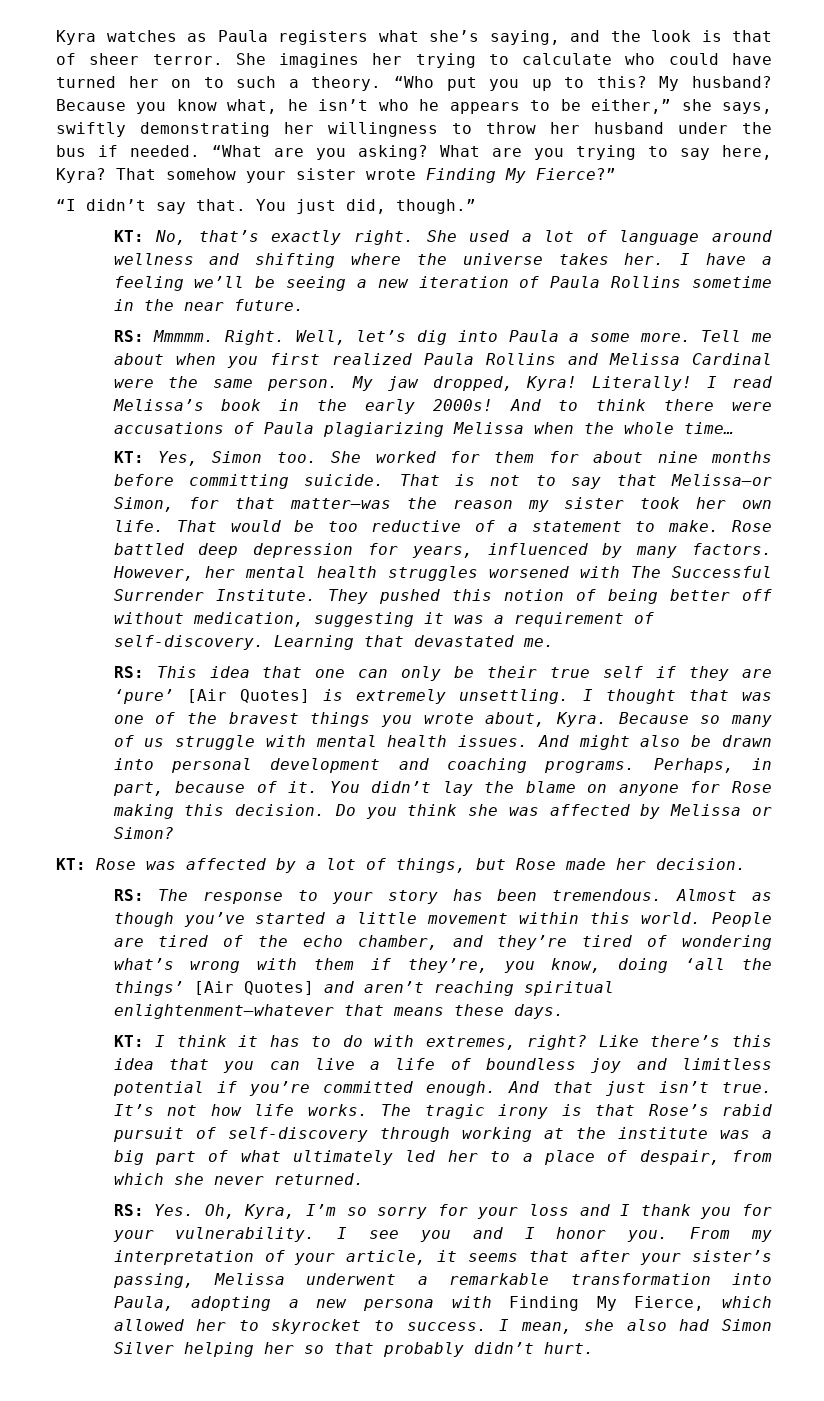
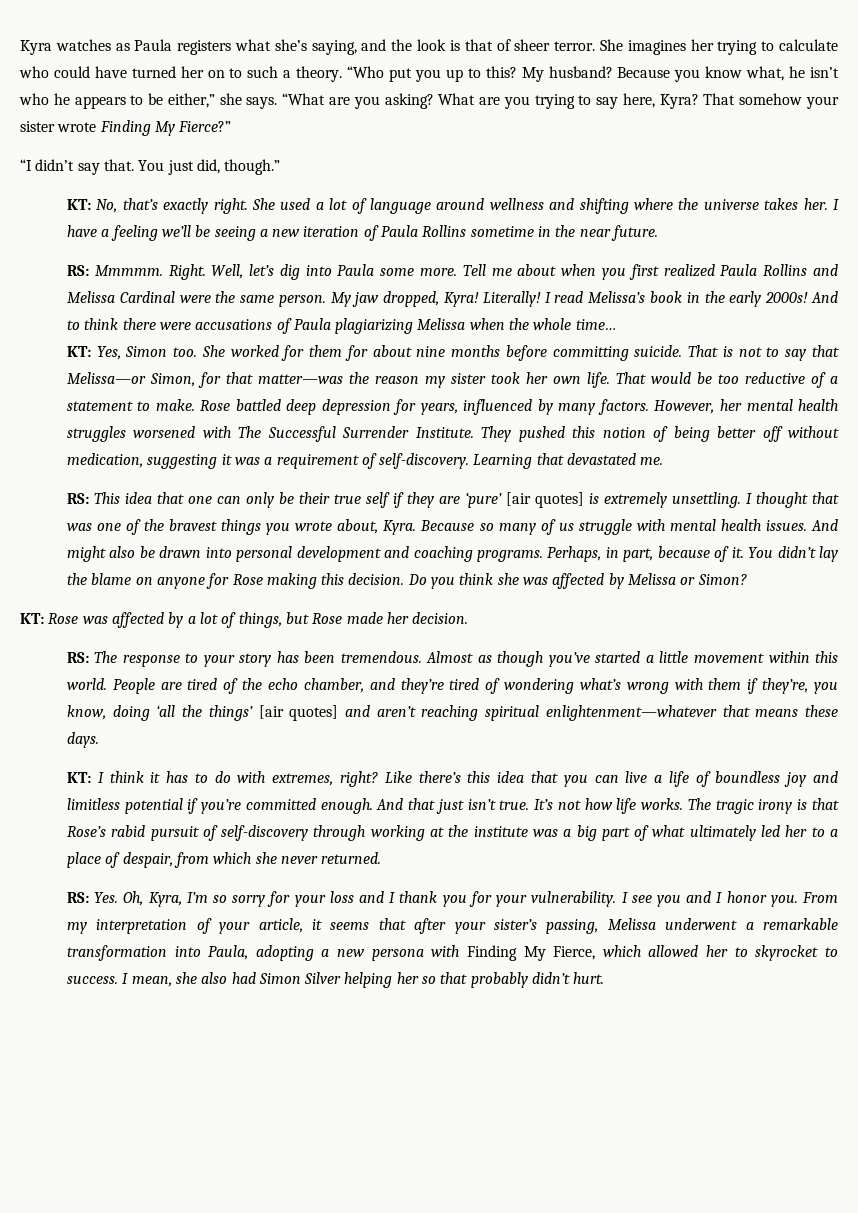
[721,102,772,114] [56,122,772,137] [56,145,200,157] says, swiftly demonstrating her willingness to throw her husband under the bus if needed. -> [246,97,278,109] says.
[569,333,580,342] a -> (375, 270) none
[186,689,310,703] [Air Quotes] -> [505,492,584,508] [air quotes]
[193,981,314,995] [Air Quotes] -> [258,705,339,721] [air quotes]

